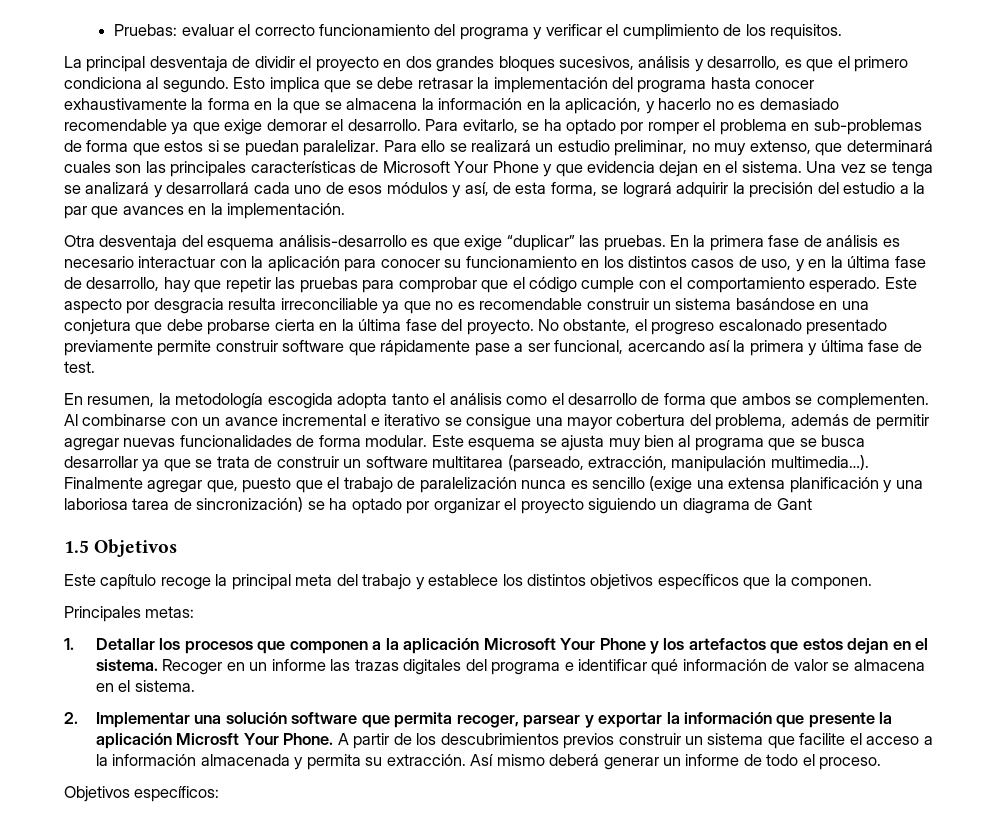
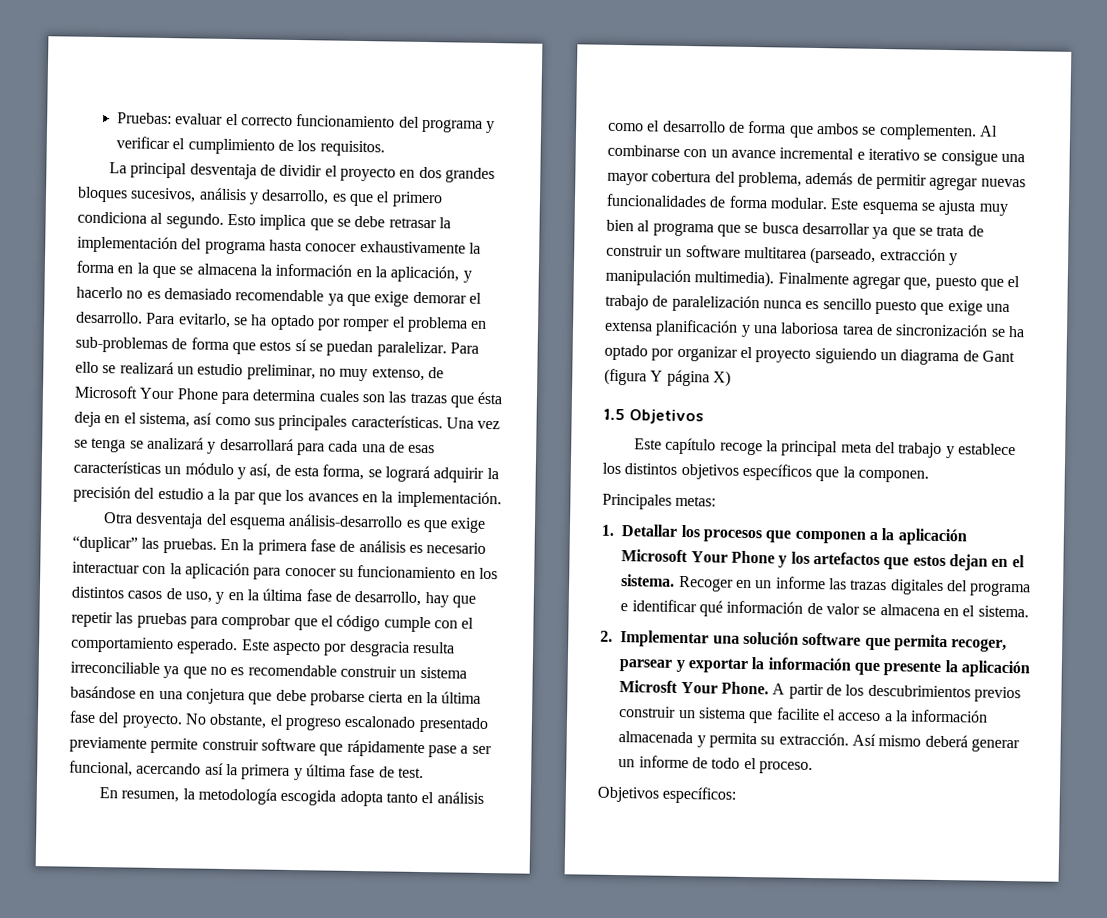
[207,140,219,152] si -> [294,339,307,352] sí
[815,140,933,156] [64,161,802,177] que determinará cuales son las principales características de Microsoft Your Phone y que evidencia dejan en el sistema. -> [427,367,444,379] [74,385,504,408] [74,411,443,431] de Microsoft Your Phone para determina cuales son las trazas que ésta deja en el sistema, así como sus principales características.
[253,182,448,194] cada uno de esos módulos -> [296,440,436,456] [73,460,234,476] para cada una de esas características un módulo
(119, 212) none -> [285,489,305,502] los
[588,455,869,472] extracción, manipulación multimedia…). -> [879,247,958,266] [605,268,775,288] extracción y manipulación multimedia).
[649,476,693,493] (exige -> [874,299,983,316] puesto que exige
[196,497,304,512] sincronización) -> [895,323,989,337] sincronización
(812, 504) none -> [604,368,731,387] (figura Y página X)

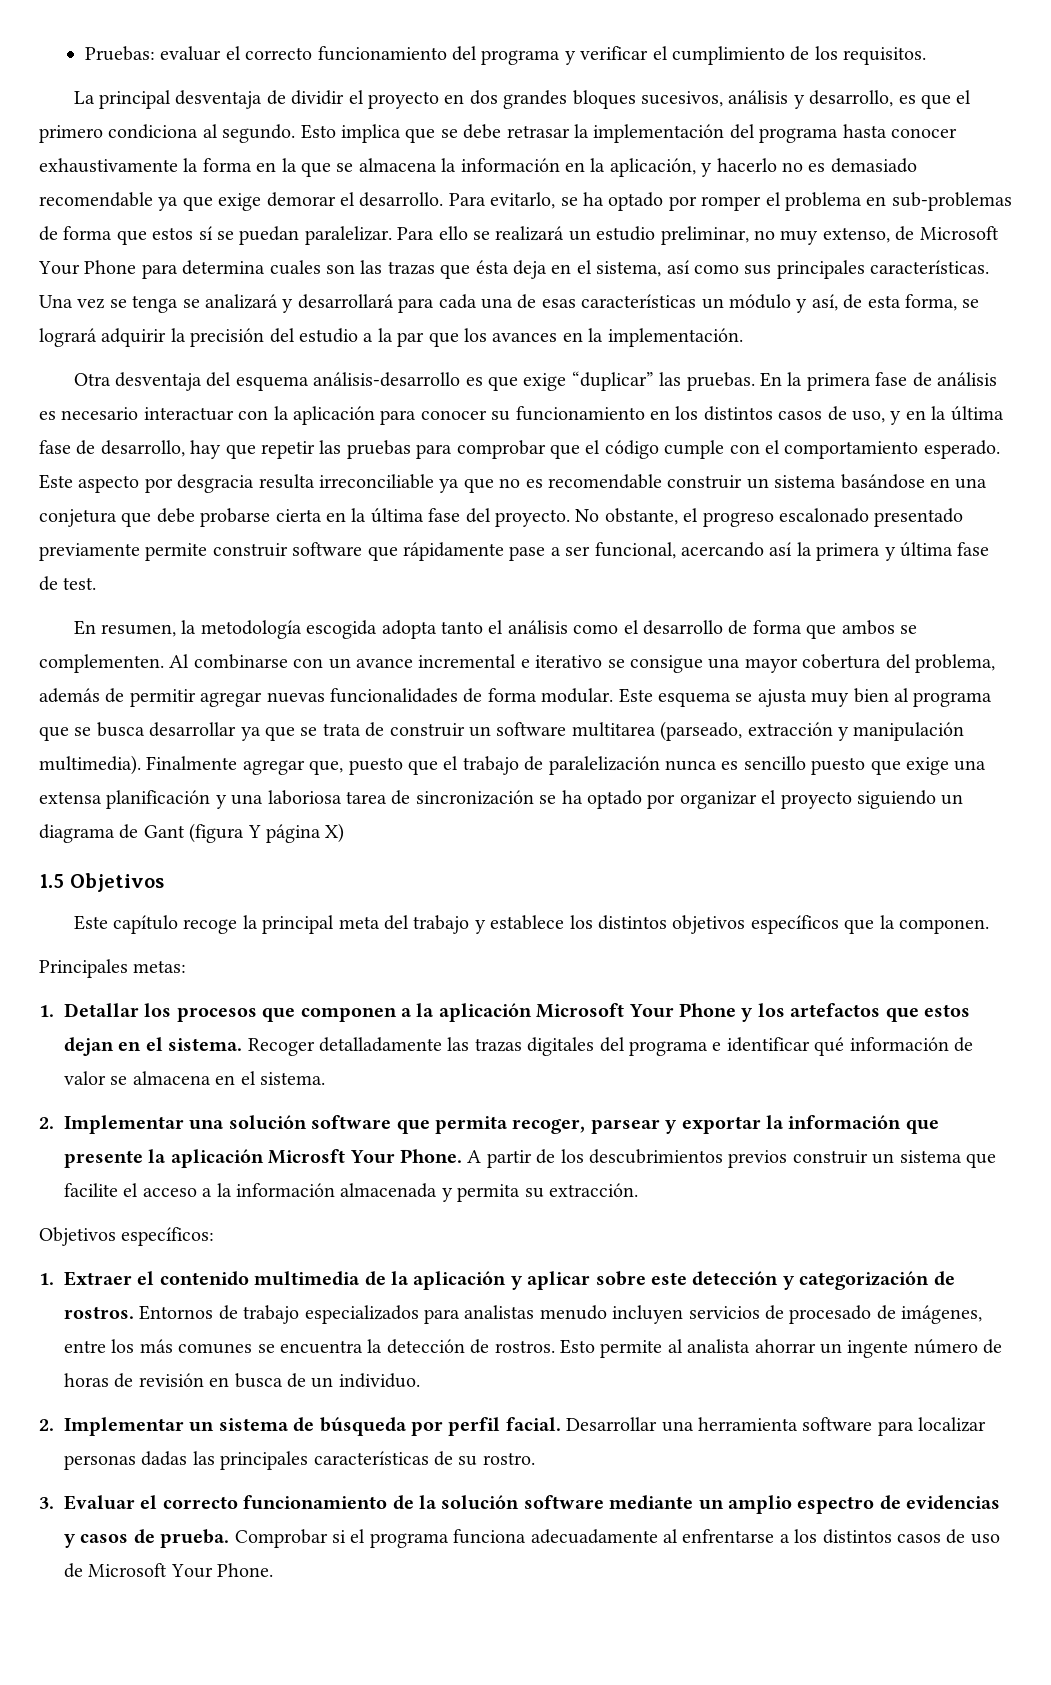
[736,576,826,590] en un informe -> [319,1037,442,1052] detalladamente
[851,733,1020,753] [618,755,813,775] [597,786,737,804] Así mismo deberá generar un informe de todo el proceso. // Objetivos específicos: -> [39,1227,215,1246] [39,1271,955,1290] [64,1305,983,1324] [64,1339,1003,1358] [64,1373,420,1388] [39,1417,987,1436] [64,1451,535,1470] [39,1495,1001,1514] [64,1529,1000,1548] [64,1563,274,1578] // Objetivos específicos: // 1. Extraer el contenido multimedia de la aplicación y aplicar sobre este detección y categorización de rostros. Entornos de trabajo especializados para analistas menudo incluyen servicios de procesado de imágenes, entre los más comunes se encuentra la detección de rostros. Esto permite al analista ahorrar un ingente número de horas de revisión en busca de un individuo. // 2. Implementar un sistema de búsqueda por perfil facial. Desarrollar una herramienta software para localizar personas dadas las principales características de su rostro. // 3. Evaluar el correcto funcionamiento de la solución software mediante un amplio espectro de evidencias y casos de prueba. Comprobar si el programa funciona adecuadamente al enfrentarse a los distintos casos de uso de Microsoft Your Phone.

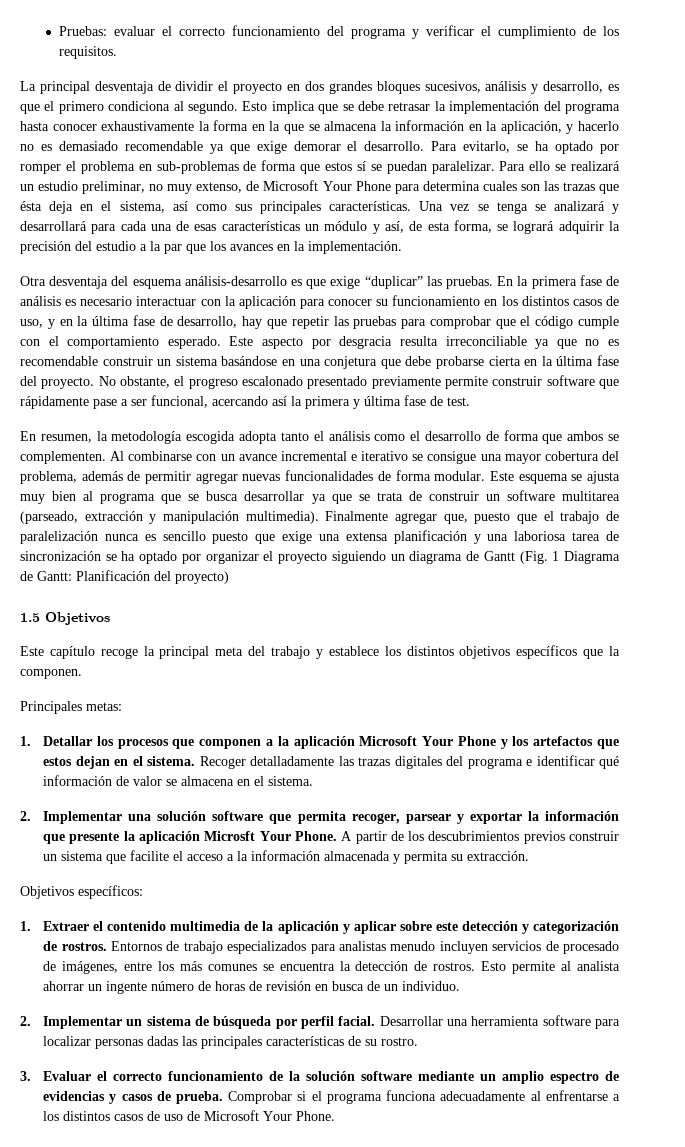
[143,823,345,843] Gant (figura Y página X) -> [483,551,620,564] [20,570,229,584] Gantt (Fig. 1 Diagrama de Gantt: Planificación del proyecto)

